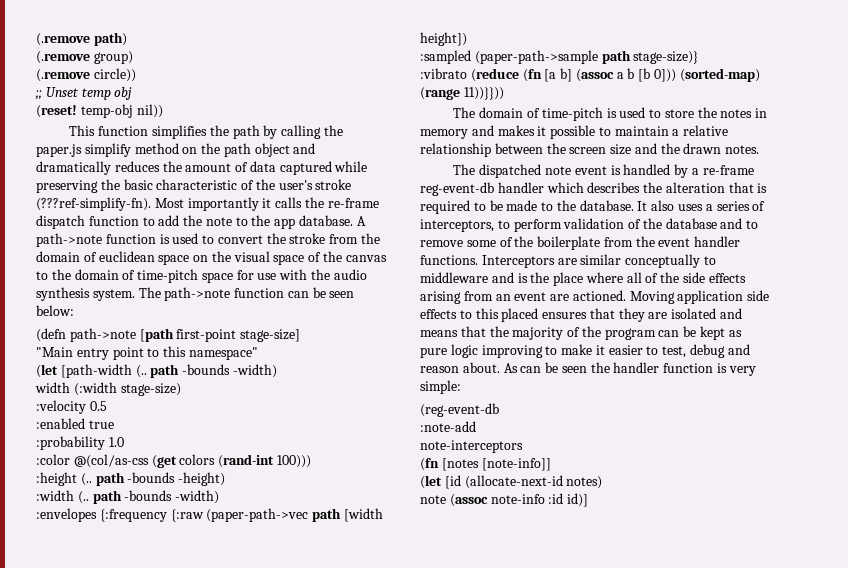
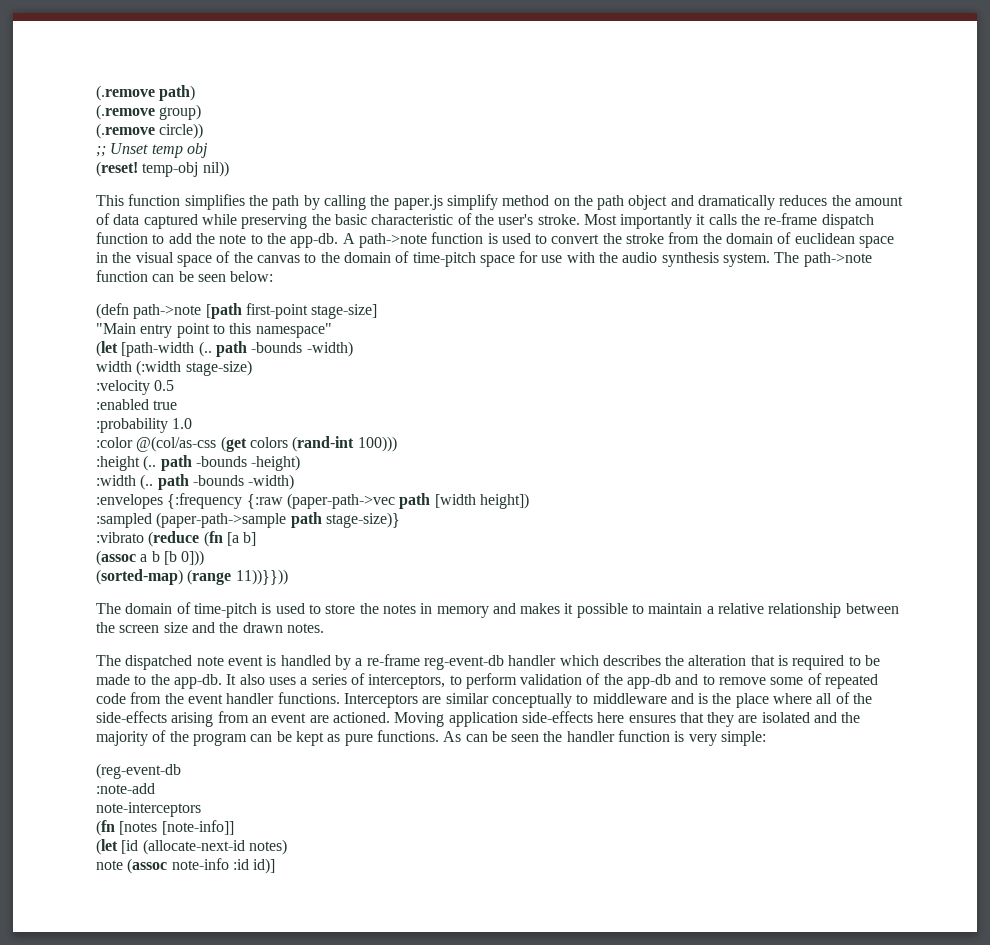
[315,179,352,190] [36,197,151,211] stroke (???ref-simplify-fn). -> [537,214,580,225] stroke.
[274,215,354,229] app database. -> [290,233,339,248] app-db.
[193,255,209,262] on -> [96,252,108,263] in
(573, 75) none -> (257, 539) //
(677, 75) none -> (205, 558) //
[579,200,634,211] database. -> [173,674,222,689] app-db.
[665,218,717,229] database -> [627,674,672,689] app-db
[514,236,601,250] the boilerplate -> [825,674,879,689] [96,693,126,704] repeated code
[683,272,746,283] side effects -> [96,711,167,723] side-effects
[747,290,770,301] [420,308,539,322] side effects to this placed -> [521,711,625,723] side-effects here
[420,326,486,337] means that -> (838, 717) none
[450,344,750,358] [420,362,500,373] logic improving to make it easier to test, debug and reason about. -> [376,730,439,742] functions.

